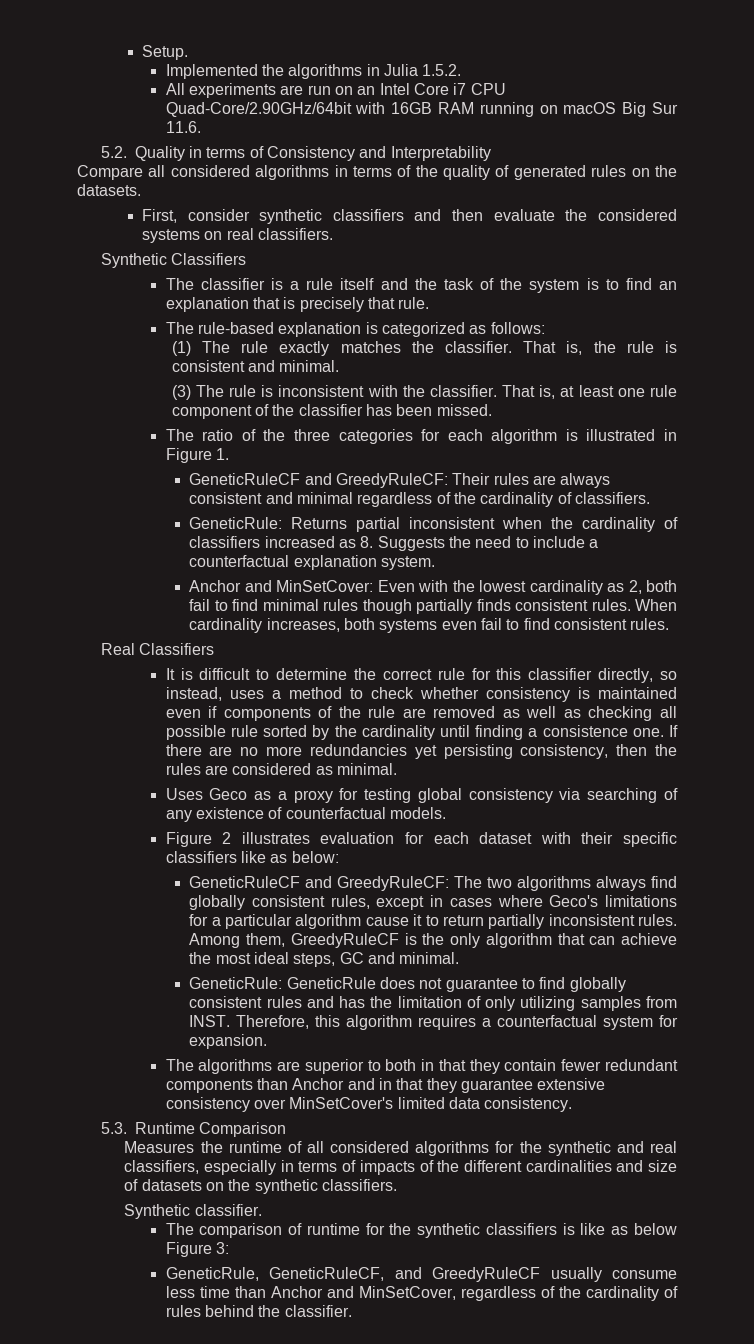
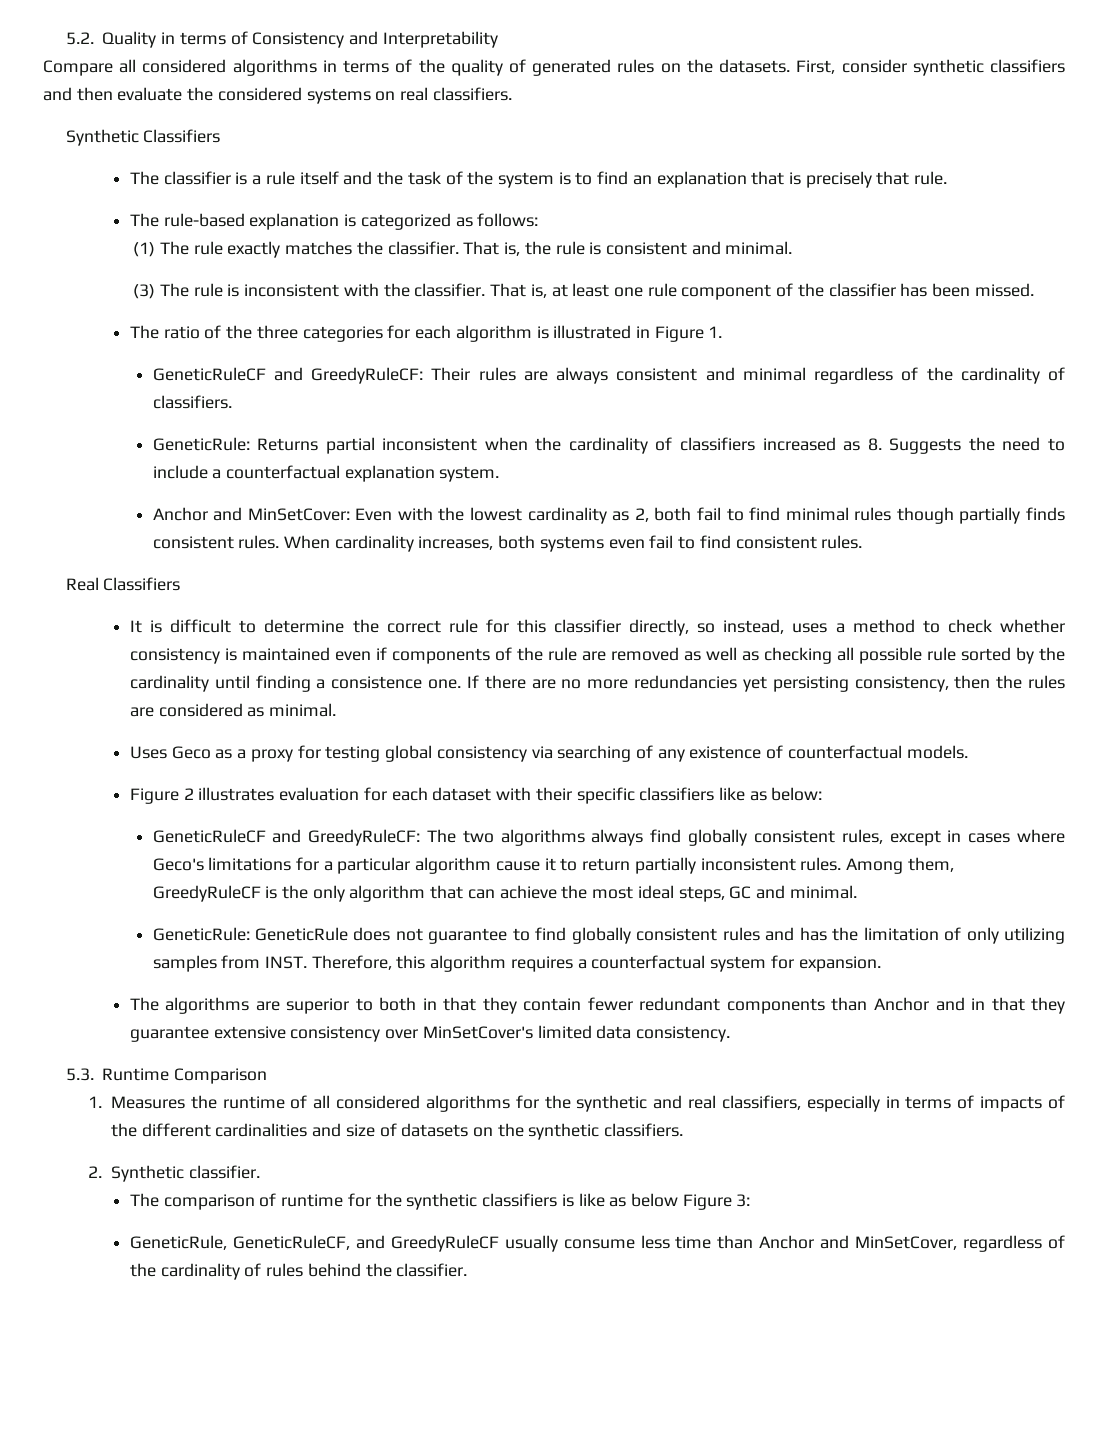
[141,45,188,60] [165,64,462,79] [165,83,506,98] [165,102,679,117] [165,121,201,133] Setup. // Implemented the algorithms in Julia 1.5.2. // All experiments are run on an Intel Core i7 CPU Quad-Core/2.90GHz/64bit with 16GB RAM running on macOS Big Sur 11.6. // -> (65, 38) none
(141, 190) // -> (791, 66) none
(287, 1129) none -> [88,1096,103,1108] 1.
(397, 1185) none -> [88,1166,103,1178] 2.

